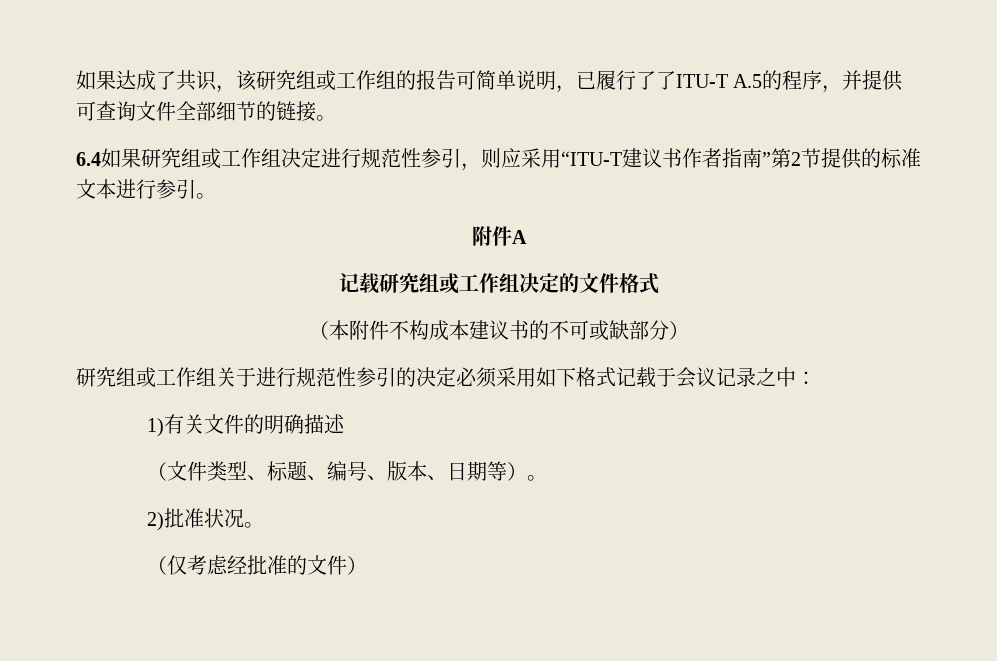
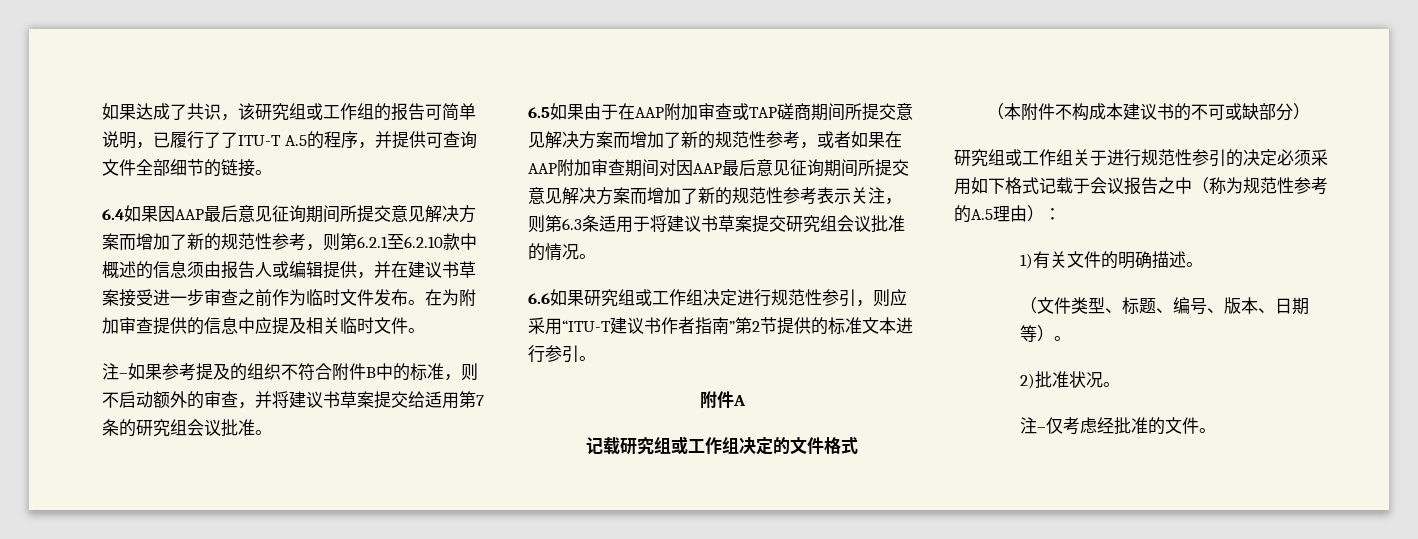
(141, 158) none -> [158,205,476,223] [102,233,477,251] [102,261,476,279] [102,289,476,307] [102,317,425,335] [102,363,478,381] [102,391,484,409] [102,419,272,437] [528,103,913,121] [528,131,902,149] [528,159,909,177] [528,187,902,205] [528,215,905,233] [528,243,596,261] [528,289,584,306] 因AAP最后意见征询期间所提交意见解决方案而增加了新的规范性参考，则第6.2.1至6.2.10款中概述的信息须由报告人或编辑提供，并在建议书草案接受进一步审查之前作为临时文件发布。在为附加审查提供的信息中应提及相关临时文件。 // 注–如果参考提及的组织不符合附件B中的标准，则不启动额外的审查，并将建议书草案提交给适用第7条的研究组会议批准。 // 6.5如果由于在AAP附加审查或TAP磋商期间所提交意见解决方案而增加了新的规范性参考，或者如果在AAP附加审查期间对因AAP最后意见征询期间所提交意见解决方案而增加了新的规范性参考表示关注，则第6.3条适用于将建议书草案提交研究组会议批准的情况。 // 6.6如果
[716,367,796,387] 记录之中 -> [1124,177,1328,195] [954,205,1044,223] 报告之中（称为规范性参考的A.5理由）
(346, 424) none -> [1186,262,1204,267] 。
[147,556,168,575] （ -> [1020,417,1047,434] 注–
[347,556,368,575] ） -> [1199,428,1217,433] 。

